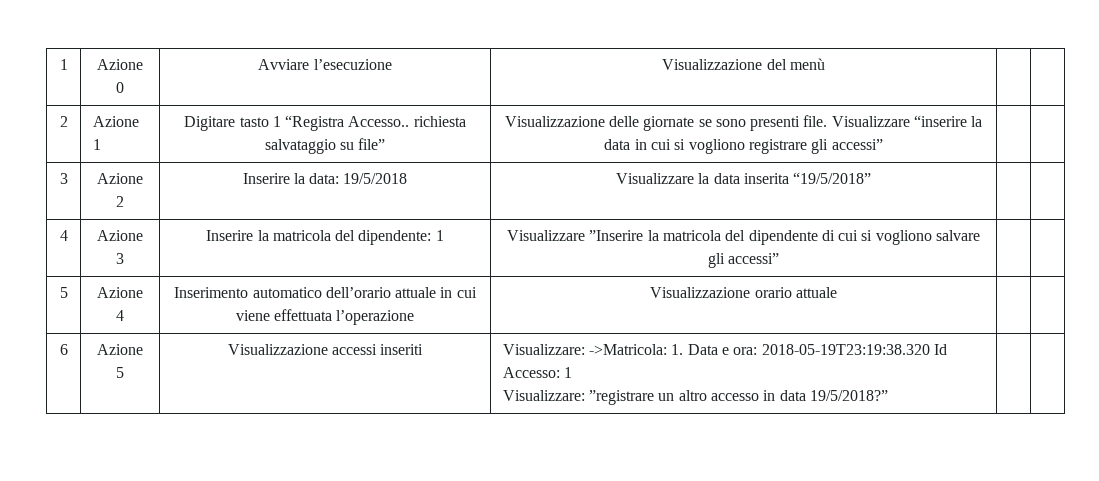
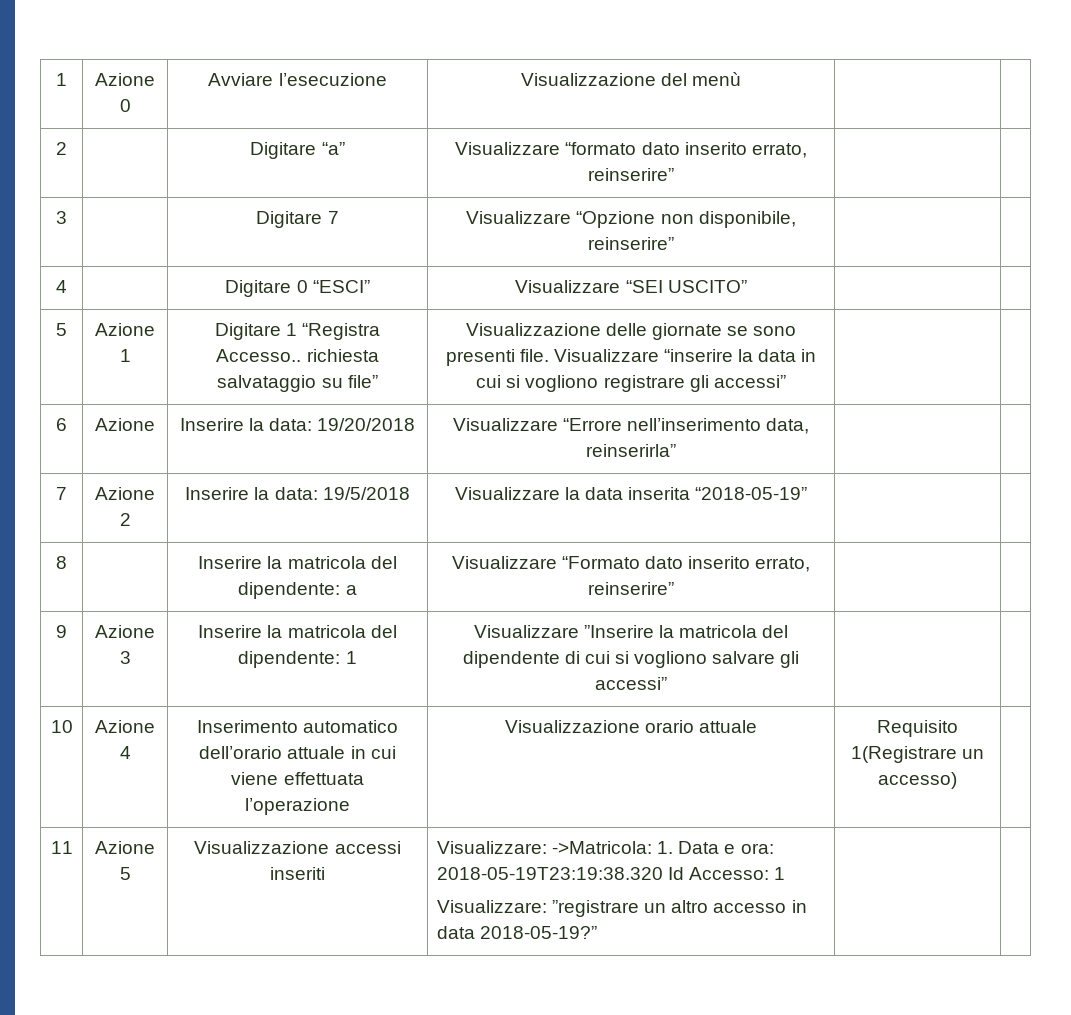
(68, 121) none -> [250,142,345,159] [455,142,807,158] [588,168,674,181] [56,211,67,224] [256,211,339,228] [466,211,796,228] [588,237,674,250] [56,280,67,293] [225,280,370,297] [515,280,747,293] [56,323,67,336] | Digitare “a” | Visualizzare “formato dato inserito errato, reinserire” | | // 3 | | Digitare 7 | Visualizzare “Opzione non disponibile, reinserire” | | // 4 | | Digitare 0 “ESCI” | Visualizzare “SEI USCITO” | | // 5 |
[239,117,269,127] tasto -> (281, 331) none
[59,173,68,184] 3 -> [56,418,67,431] [95,418,155,431] [179,418,416,431] [452,418,810,434] [586,444,676,457] [56,487,67,500] 6 | Azione | Inserire la data: 19/20/2018 | Visualizzare “Errore nell’inserimento data, reinserirla” | | // 7
[793,172,872,184] [59,230,68,241] “19/5/2018” | | // 4 -> [695,487,808,500] [56,556,67,569] [198,556,397,569] [238,582,357,599] [451,556,811,572] [588,582,674,595] [56,625,67,638] “2018-05-19” | | // 8 | | Inserire la matricola del dipendente: a | Visualizzare “Formato dato inserito errato, reinserire” | | // 9
[59,287,68,298] 5 -> [50,720,73,733] 10
[59,344,68,355] | // 6 -> [877,720,958,737] [850,746,985,763] [878,772,957,789] [50,841,73,854] Requisito 1(Registrare un accesso) | // 11
[809,390,888,401] 19/5/2018?” -> [480,926,598,939] 2018-05-19?”

